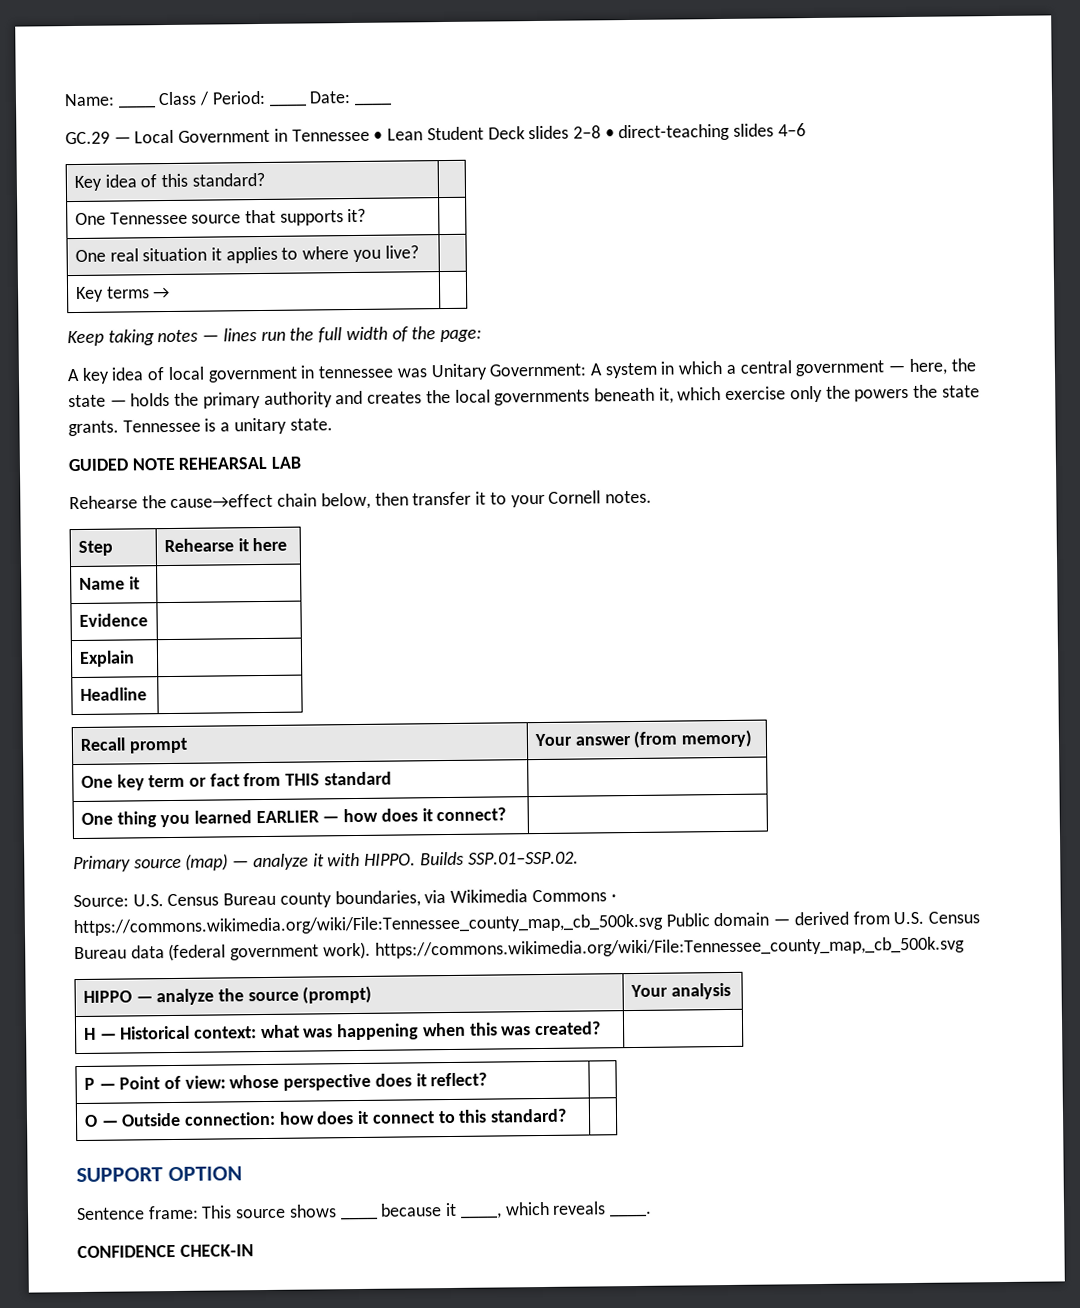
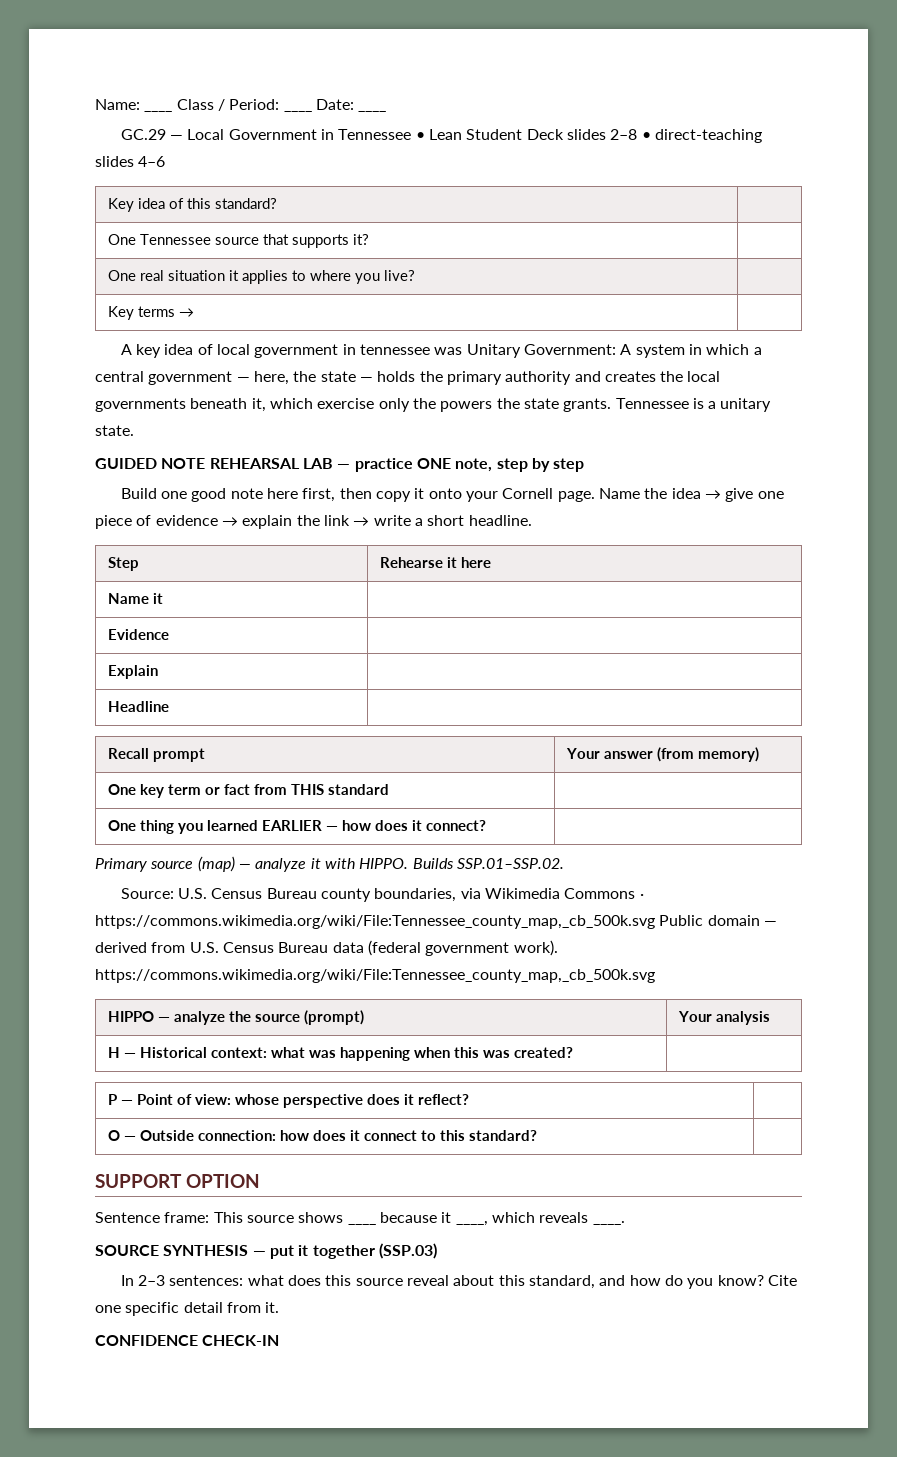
[67,326,482,347] // Keep taking notes — lines run the full width of the page: -> (194, 312) none
[69,490,652,510] // Rehearse the cause→effect chain below, then transfer it to your Cornell notes. -> [337,458,585,472] [120,488,784,502] [95,515,532,529] — practice ONE note, step by step // Build one good note here first, then copy it onto your Cornell page. Name the idea → give one piece of evidence → explain the link → write a short headline.
(652, 1214) none -> [95,1243,437,1259] [120,1275,797,1289] [95,1302,280,1316] // SOURCE SYNTHESIS — put it together (SSP.03) // In 2–3 sentences: what does this source reveal about this standard, and how do you know? Cite one specific detail from it.

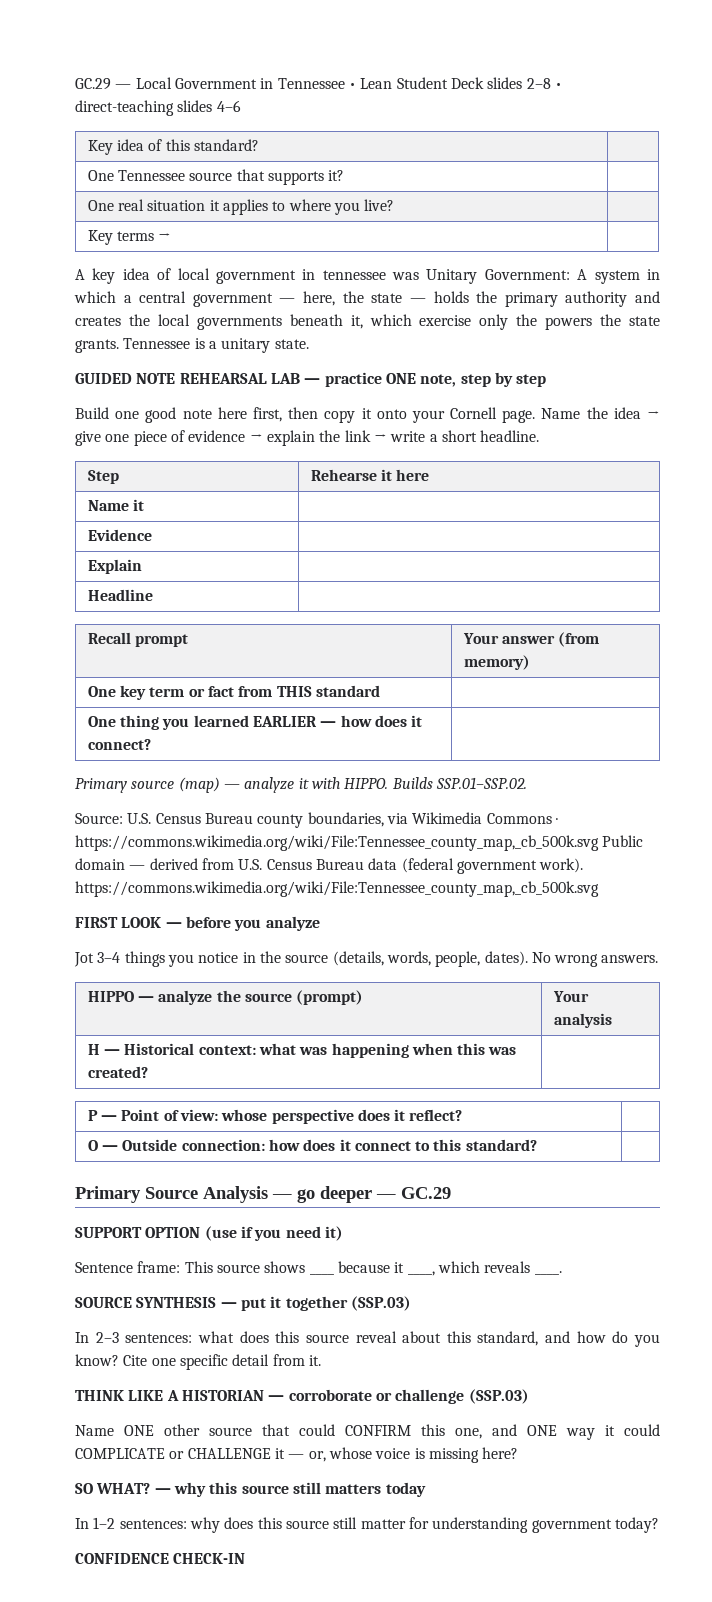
[95,99,140,110] [144,110,173,112] [176,99,280,111] [283,110,312,112] [315,99,354,110] [358,110,387,112] Name: ____ Class / Period: ____ Date: ____ // -> (75, 84) none
(655, 976) none -> [75,916,320,931] [74,951,659,967] // FIRST LOOK — before you analyze // Jot 3–4 things you notice in the source (details, words, people, dates). No wrong answers.
[95,1174,260,1188] SUPPORT OPTION -> [75,1186,451,1203] [75,1226,343,1241] Primary Source Analysis — go deeper — GC.29 // SUPPORT OPTION (use if you need it)
(280, 1307) none -> [75,1389,529,1404] [75,1424,660,1440] [75,1447,519,1463] [75,1482,426,1497] [75,1517,659,1533] // THINK LIKE A HISTORIAN — corroborate or challenge (SSP.03) // Name ONE other source that could CONFIRM this one, and ONE way it could COMPLICATE or CHALLENGE it — or, whose voice is missing here? // SO WHAT? — why this source still matters today // In 1–2 sentences: why does this source still matter for understanding government today?

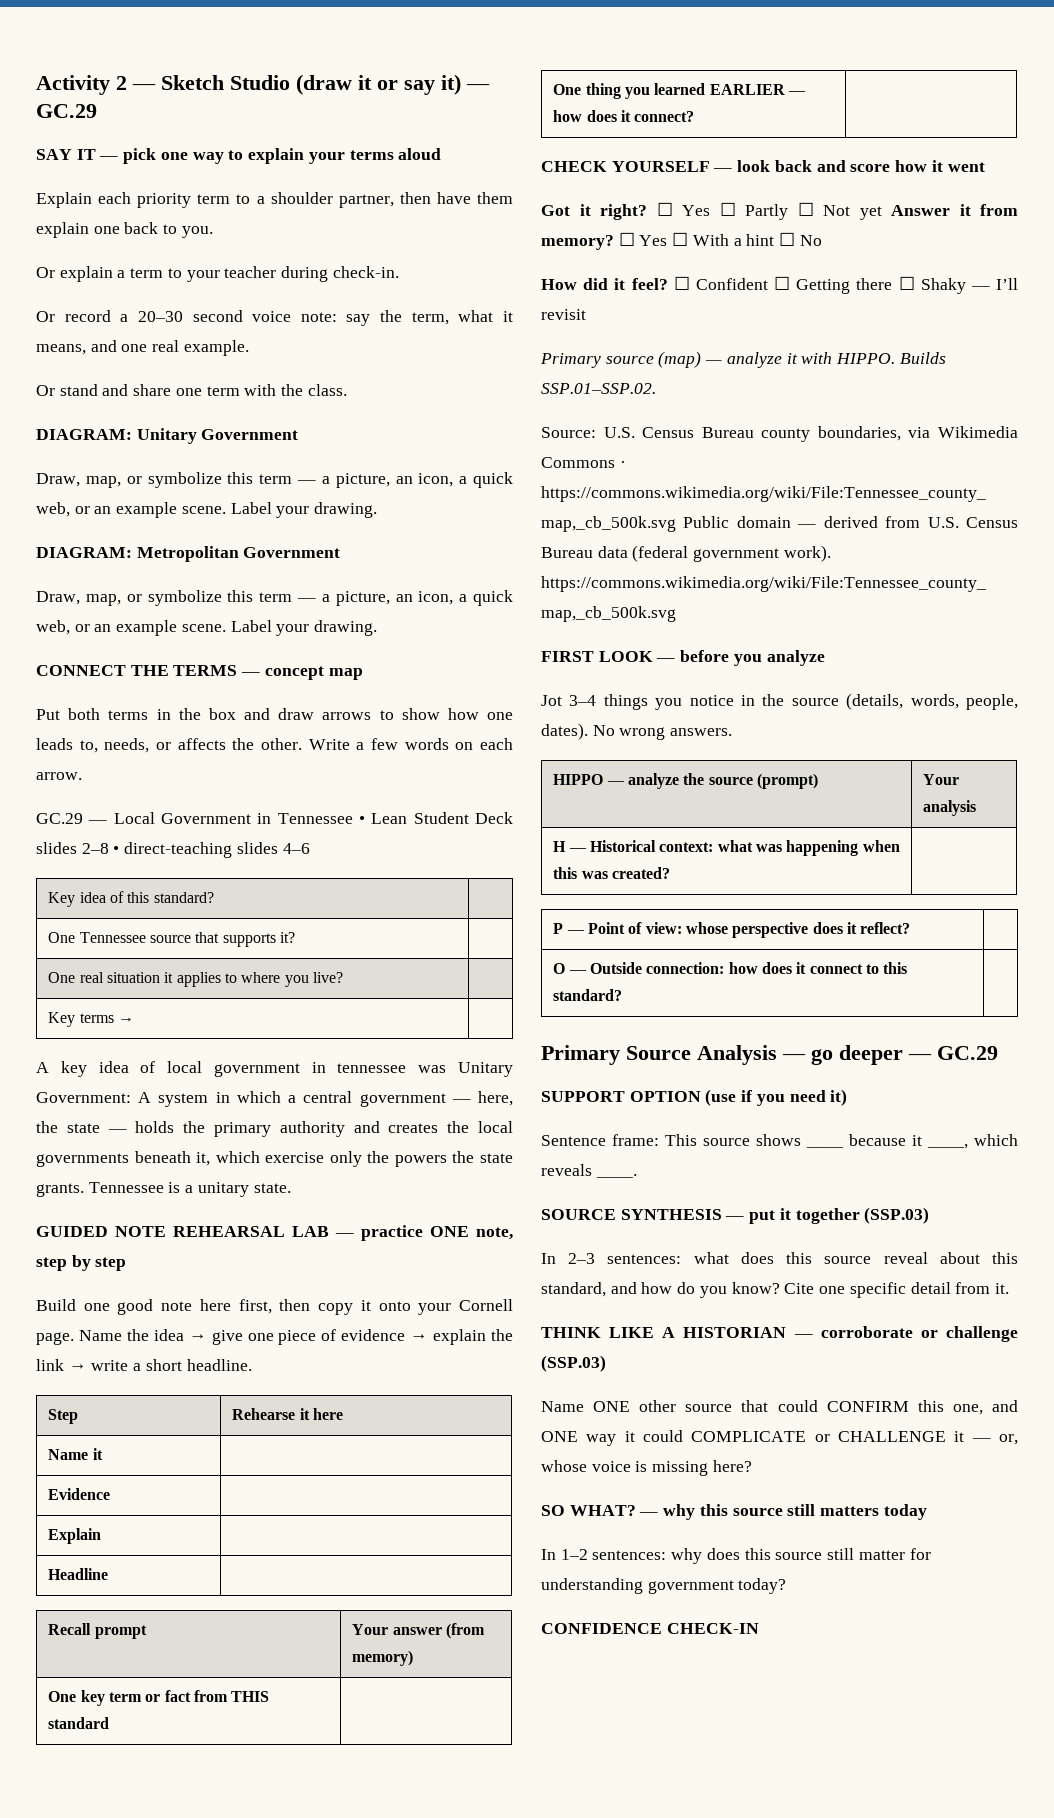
(75, 84) none -> [36,74,490,95] [36,104,97,118] [36,148,442,164] [36,192,513,208] [36,222,213,238] [36,266,399,282] [36,310,513,326] [36,340,249,356] [36,384,347,396] [36,428,299,444] [36,472,513,488] [36,502,378,518] [36,546,341,562] [36,590,513,606] [36,620,378,636] [36,665,363,680] [36,708,513,720] [36,738,514,753] [36,772,82,780] Activity 2 — Sketch Studio (draw it or say it) — GC.29 // SAY IT — pick one way to explain your terms aloud // Explain each priority term to a shoulder partner, then have them explain one back to you. // Or explain a term to your teacher during check-in. // Or record a 20–30 second voice note: say the term, what it means, and one real example. // Or stand and share one term with the class. // DIAGRAM: Unitary Government // Draw, map, or symbolize this term — a picture, an icon, a quick web, or an example scene. Label your drawing. // DIAGRAM: Metropolitan Government // Draw, map, or symbolize this term — a picture, an icon, a quick web, or an example scene. Label your drawing. // CONNECT THE TERMS — concept map // Put both terms in the box and draw arrows to show how one leads to, needs, or affects the other. Write a few words on each arrow. //
(151, 744) none -> [541,160,985,172] [541,202,1018,220] [541,232,822,250] [541,276,1018,294] [541,309,586,320] // CHECK YOURSELF — look back and score how it went // Got it right? ☐ Yes ☐ Partly ☐ Not yet Answer it from memory? ☐ Yes ☐ With a hint ☐ No // How did it feel? ☐ Confident ☐ Getting there ☐ Shaky — I’ll revisit

